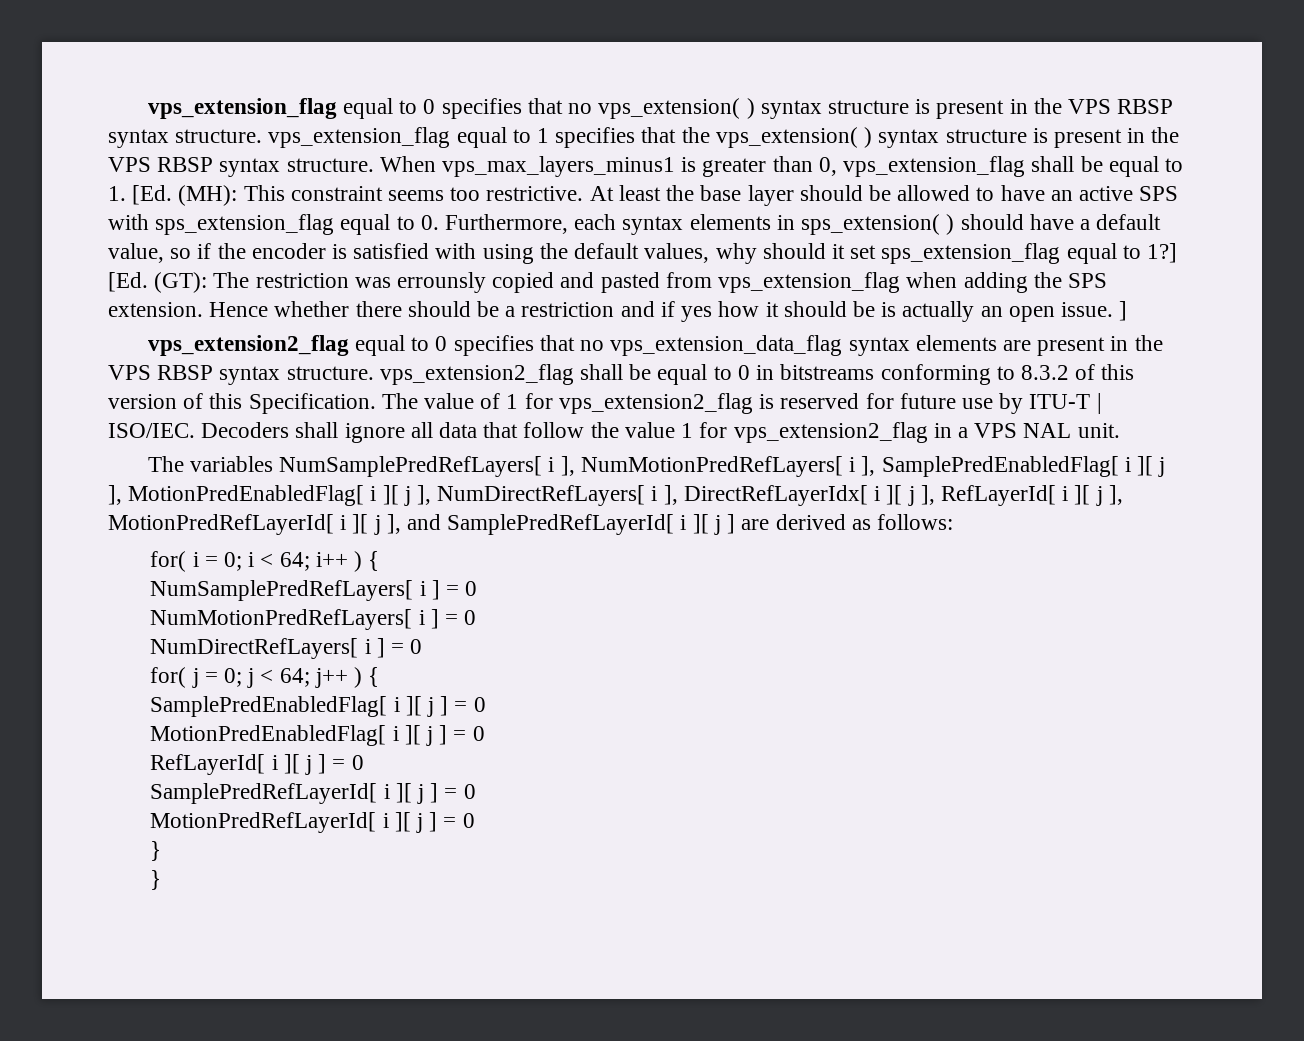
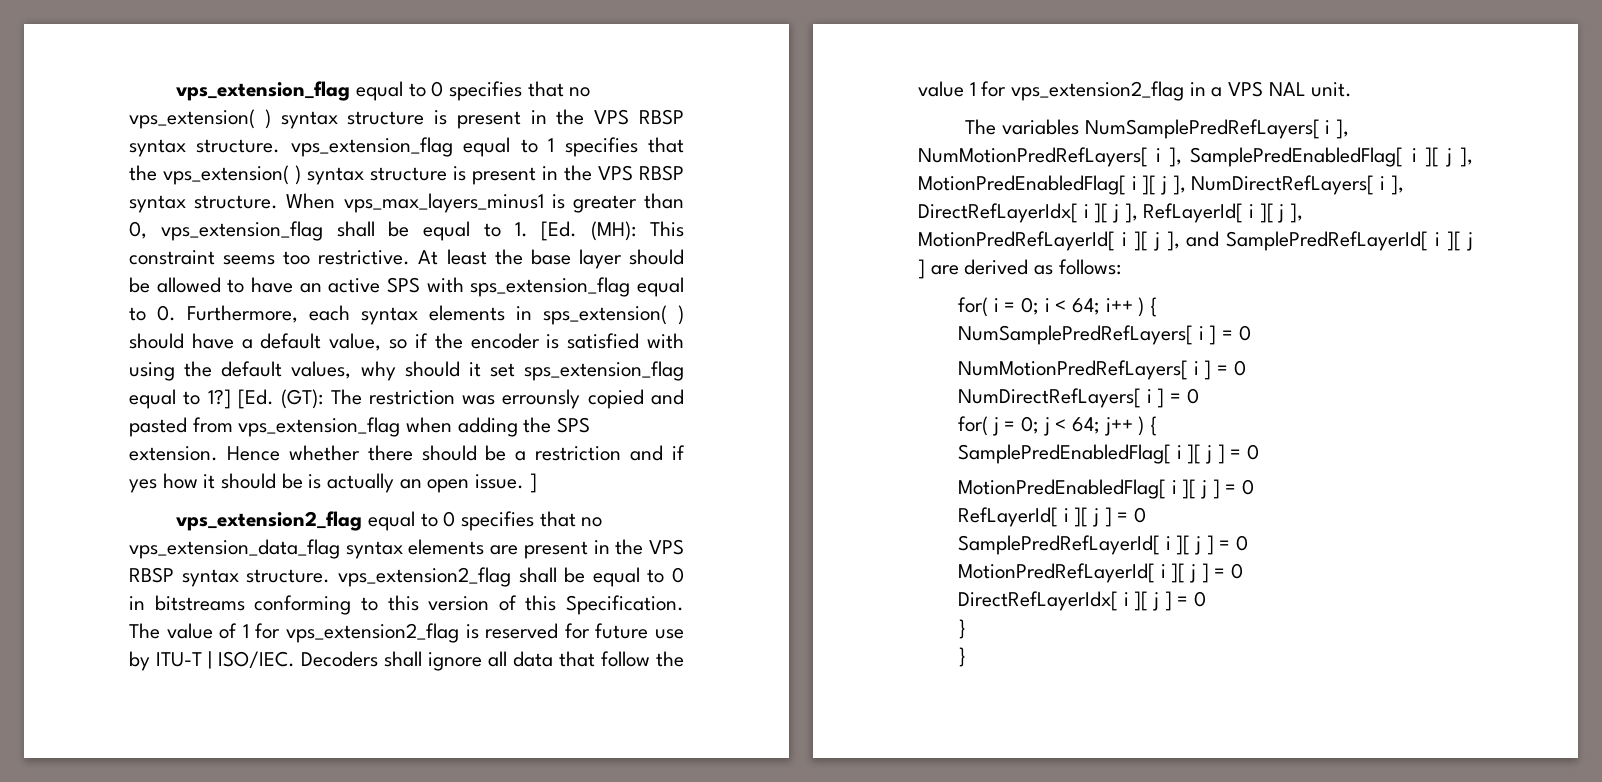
[1020,364,1096,380] 8.3.2 of -> (378, 604) none
(475, 820) none -> [957,591,1206,611] // DirectRefLayerIdx[ i ][ j ] = 0

